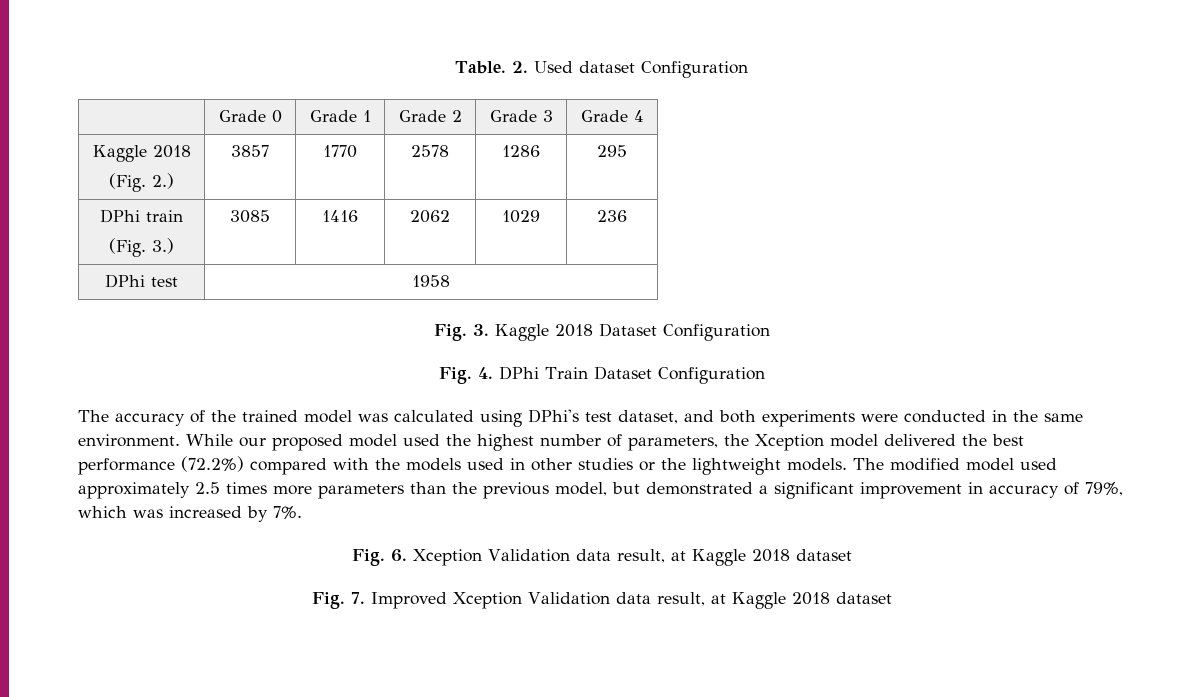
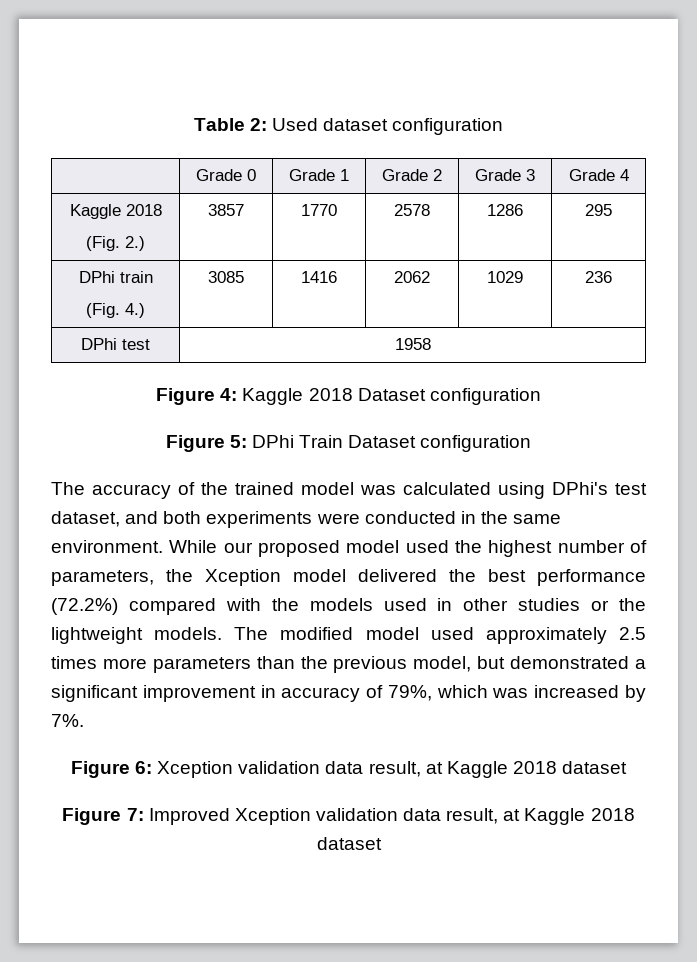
[455,61,528,74] Table. 2. -> [193,118,267,131] Table 2:
[640,61,748,78] Configuration -> [392,118,504,135] configuration
[152,238,174,254] 3.) -> [125,303,145,318] 4.)
[433,324,489,341] Fig. 3. -> [156,388,238,405] Figure 4:
[662,324,770,341] [438,367,493,384] Configuration // Fig. 4. -> [429,388,541,405] [165,435,247,452] configuration // Figure 5:
[657,367,765,384] Configuration -> [420,435,532,452] configuration
[351,549,570,566] Fig. 6. Xception Validation -> [70,761,321,778] Figure 6: Xception validation
[311,592,365,609] Fig. 7. -> [62,808,144,825] Figure 7:
[527,592,610,605] Validation -> [315,808,398,821] validation

